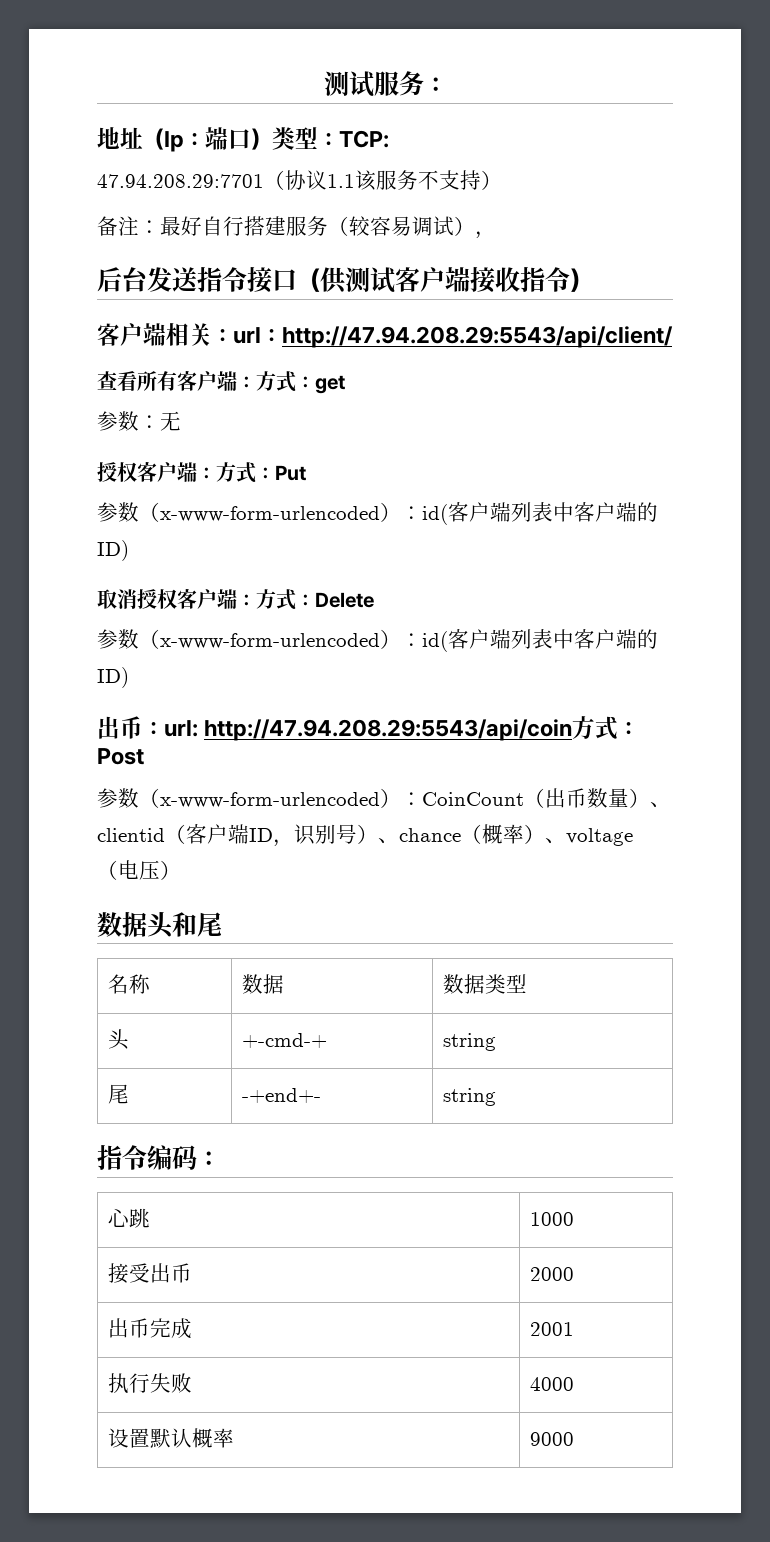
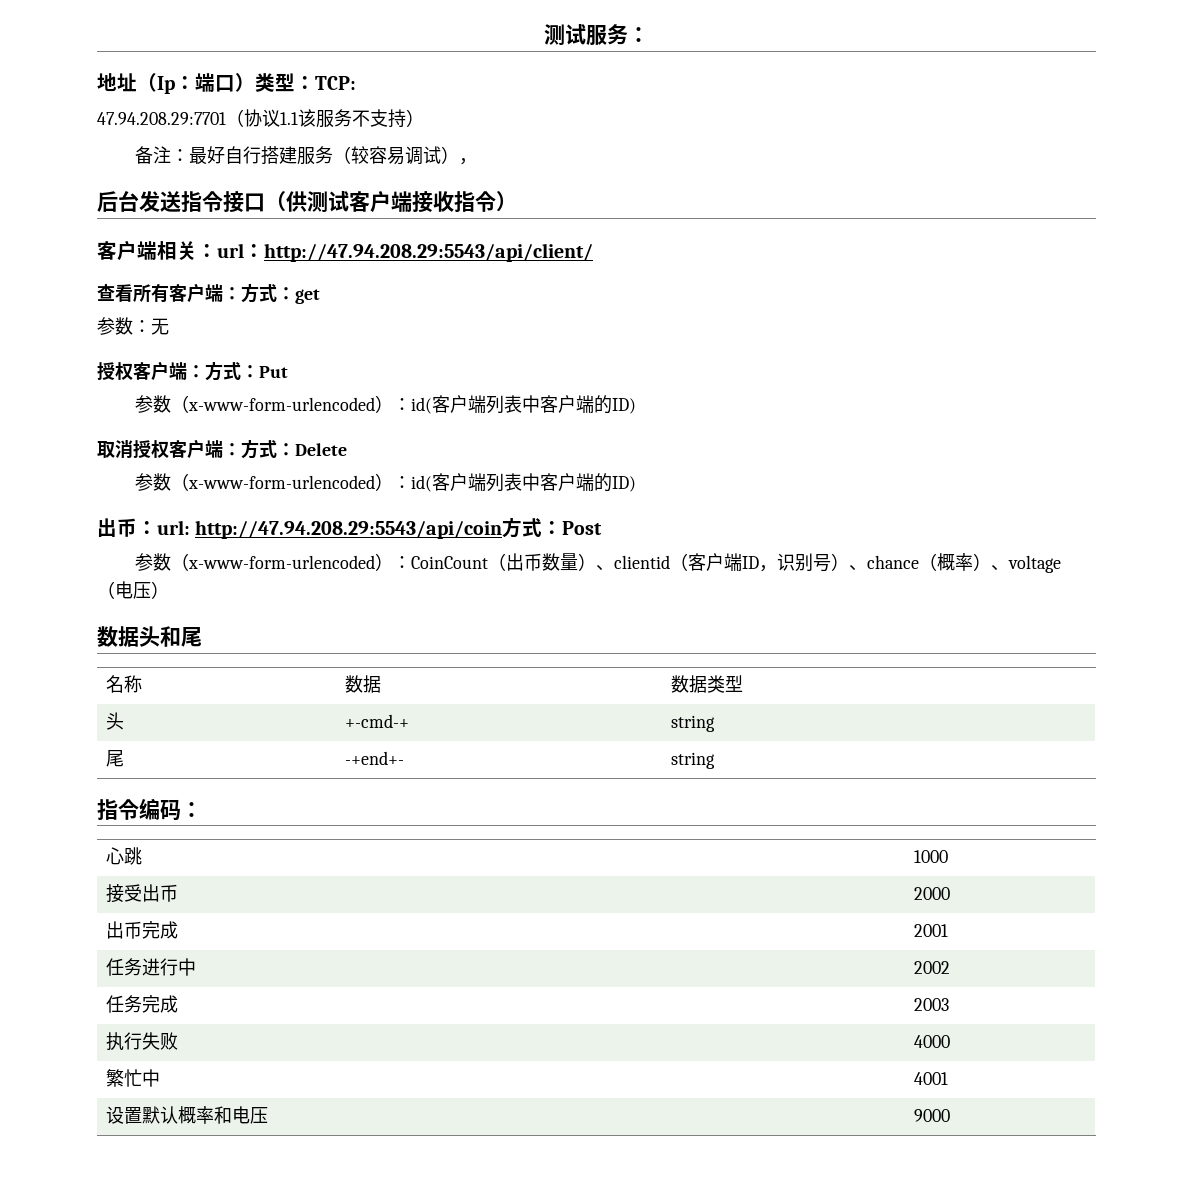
(574, 1329) none -> [105,958,196,976] [913,961,950,974] [105,995,178,1013] [913,998,949,1011] // 任务进行中 | 2002 // 任务完成 | 2003
(574, 1384) none -> [105,1069,160,1087] [913,1072,948,1085] // 繁忙中 | 4001
(234, 1438) none -> [213,1106,268,1124] 和电压

